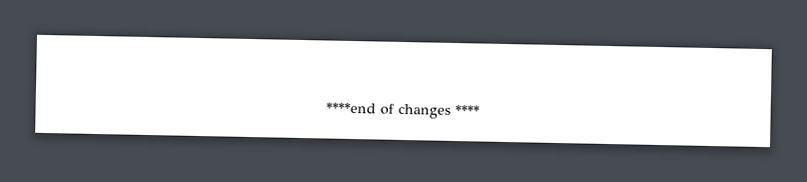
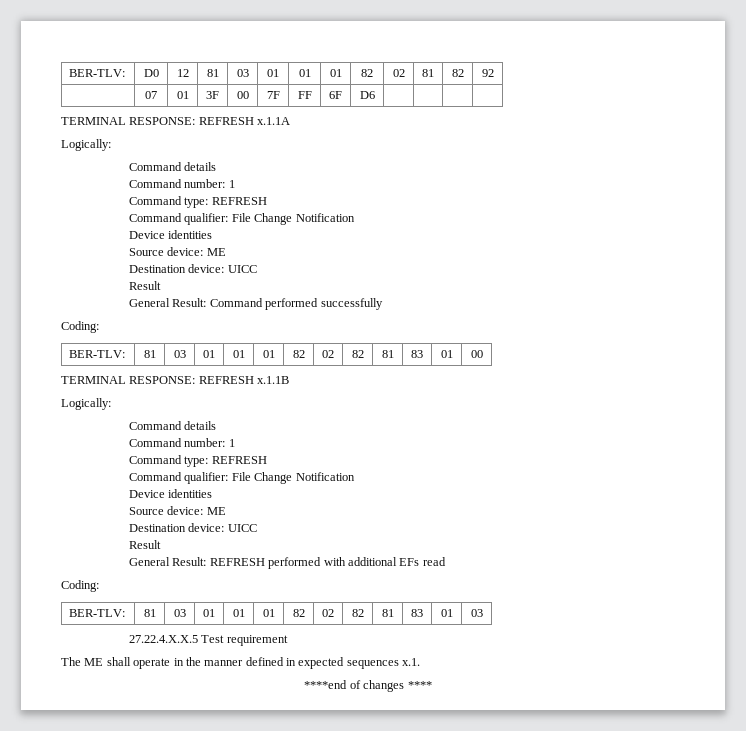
(326, 108) none -> [69,69,126,77] [143,69,159,77] [176,69,189,77] [206,69,219,77] [236,69,249,77] [267,69,279,77] [298,69,311,77] [329,69,342,77] [361,69,373,77] [392,69,405,77] [422,69,434,77] [451,69,464,77] [481,69,494,77] [145,91,157,99] [176,91,189,99] [206,91,219,99] [236,91,249,99] [266,91,280,99] [297,91,312,99] [329,91,342,99] [359,91,375,99] [61,117,291,125] [61,139,111,151] [129,162,217,171] [129,179,235,188] [129,196,267,208] [129,213,355,225] [129,230,213,239] [129,247,226,256] [129,264,257,273] [129,281,162,290] [129,298,383,310] [61,321,99,333] [69,350,126,358] [143,350,156,358] [173,350,186,358] [203,350,215,358] [232,350,245,358] [262,350,275,358] [292,350,305,358] [322,350,334,358] [351,350,364,358] [381,350,394,358] [411,350,423,358] [440,350,453,358] [470,350,483,358] [61,376,290,384] [61,398,111,410] [129,421,217,430] [129,438,235,447] [129,455,267,467] [129,472,355,484] [129,489,213,498] [129,506,226,515] [129,523,257,532] [129,540,162,549] [129,557,446,569] [61,580,99,592] [69,609,126,617] [143,609,156,617] [173,609,186,617] [203,609,215,617] [232,609,245,617] [262,609,275,617] [292,609,305,617] [322,609,334,617] [351,609,364,617] [381,609,394,617] [411,609,423,617] [440,609,453,617] [470,609,483,617] [129,635,288,646] [61,657,421,669] BER-TLV: | D0 | 12 | 81 | 03 | 01 | 01 | 01 | 82 | 02 | 81 | 82 | 92 // | 07 | 01 | 3F | 00 | 7F | FF | 6F | D6 | | | | // TERMINAL RESPONSE: REFRESH x.1.1A // Logically: // Command details // Command number: 1 // Command type: REFRESH // Command qualifier: File Change Notification // Device identities // Source device: ME // Destination device: UICC // Result // General Result: Command performed successfully // Coding: // BER-TLV: | 81 | 03 | 01 | 01 | 01 | 82 | 02 | 82 | 81 | 83 | 01 | 00 // TERMINAL RESPONSE: REFRESH x.1.1B // Logically: // Command details // Command number: 1 // Command type: REFRESH // Command qualifier: File Change Notification // Device identities // Source device: ME // Destination device: UICC // Result // General Result: REFRESH performed with additional EFs read // Coding: // BER-TLV: | 81 | 03 | 01 | 01 | 01 | 82 | 02 | 82 | 81 | 83 | 01 | 03 // 27.22.4.X.X.5 Test requirement // The ME shall operate in the manner defined in expected sequences x.1. //

